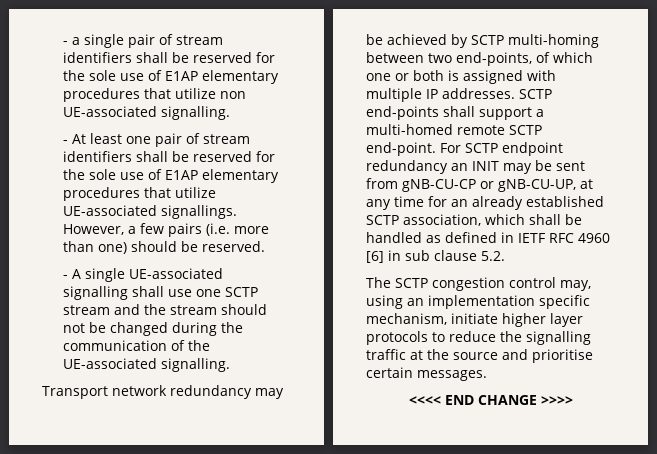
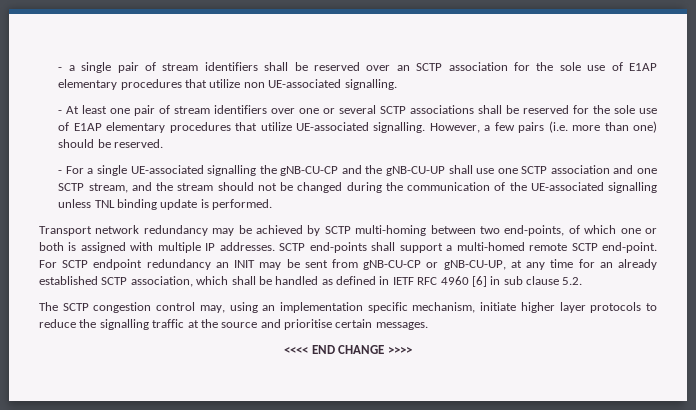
(252, 57) none -> [366,62,508,71] over an SCTP association
(132, 156) none -> [271,105,475,114] over one or several SCTP associations
[160,205,237,219] signallings. -> [373,122,426,133] signalling.
[71,269,81,279] A -> [65,166,94,174] For a
[131,286,258,297] [62,305,110,315] shall use one SCTP stream -> [259,165,658,176] [58,183,128,193] the gNB-CU-CP and the gNB-CU-UP shall use one SCTP association and one SCTP stream,
[160,358,230,372] signalling. -> [608,182,657,193] [58,199,273,210] signalling unless TNL binding update is performed.

